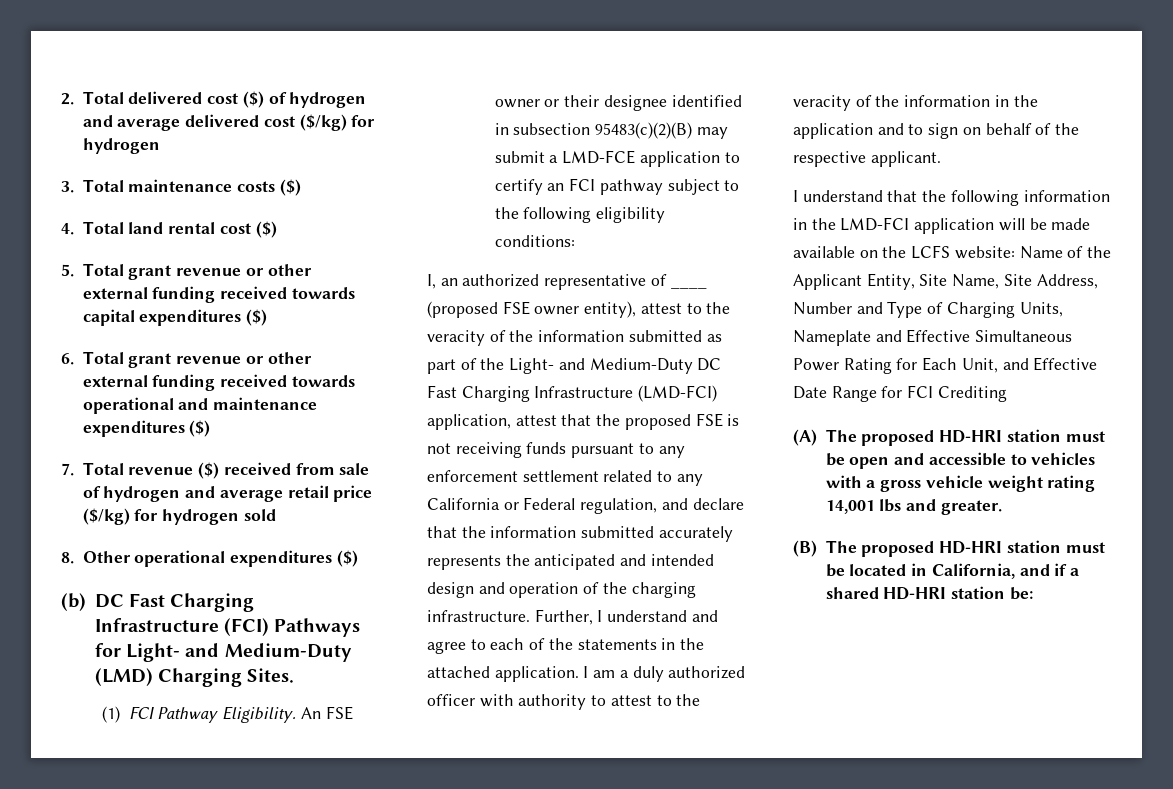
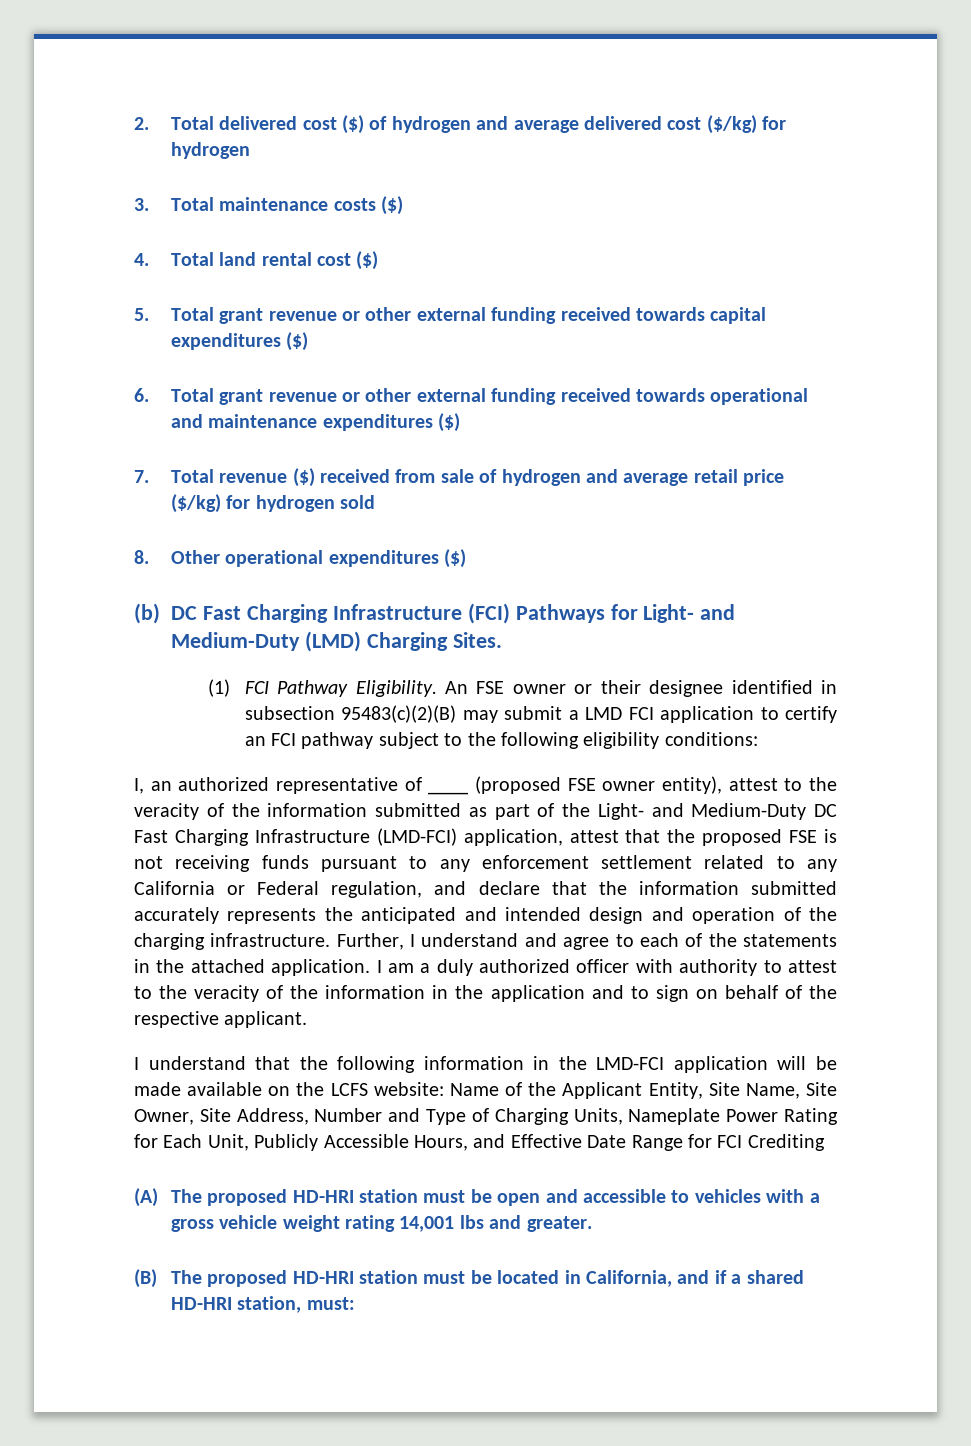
[562,150,636,164] LMD-FCE -> [585,707,654,720] LMD FCI
(1032, 280) none -> [134,1108,231,1125] Owner, Site
[875,329,1073,343] and Effective Simultaneous -> (721, 1116) none
(998, 365) none -> [254,1134,468,1151] Publicly Accessible Hours,
[951,586,1033,600] station be: -> [237,1296,355,1313] station, must:

